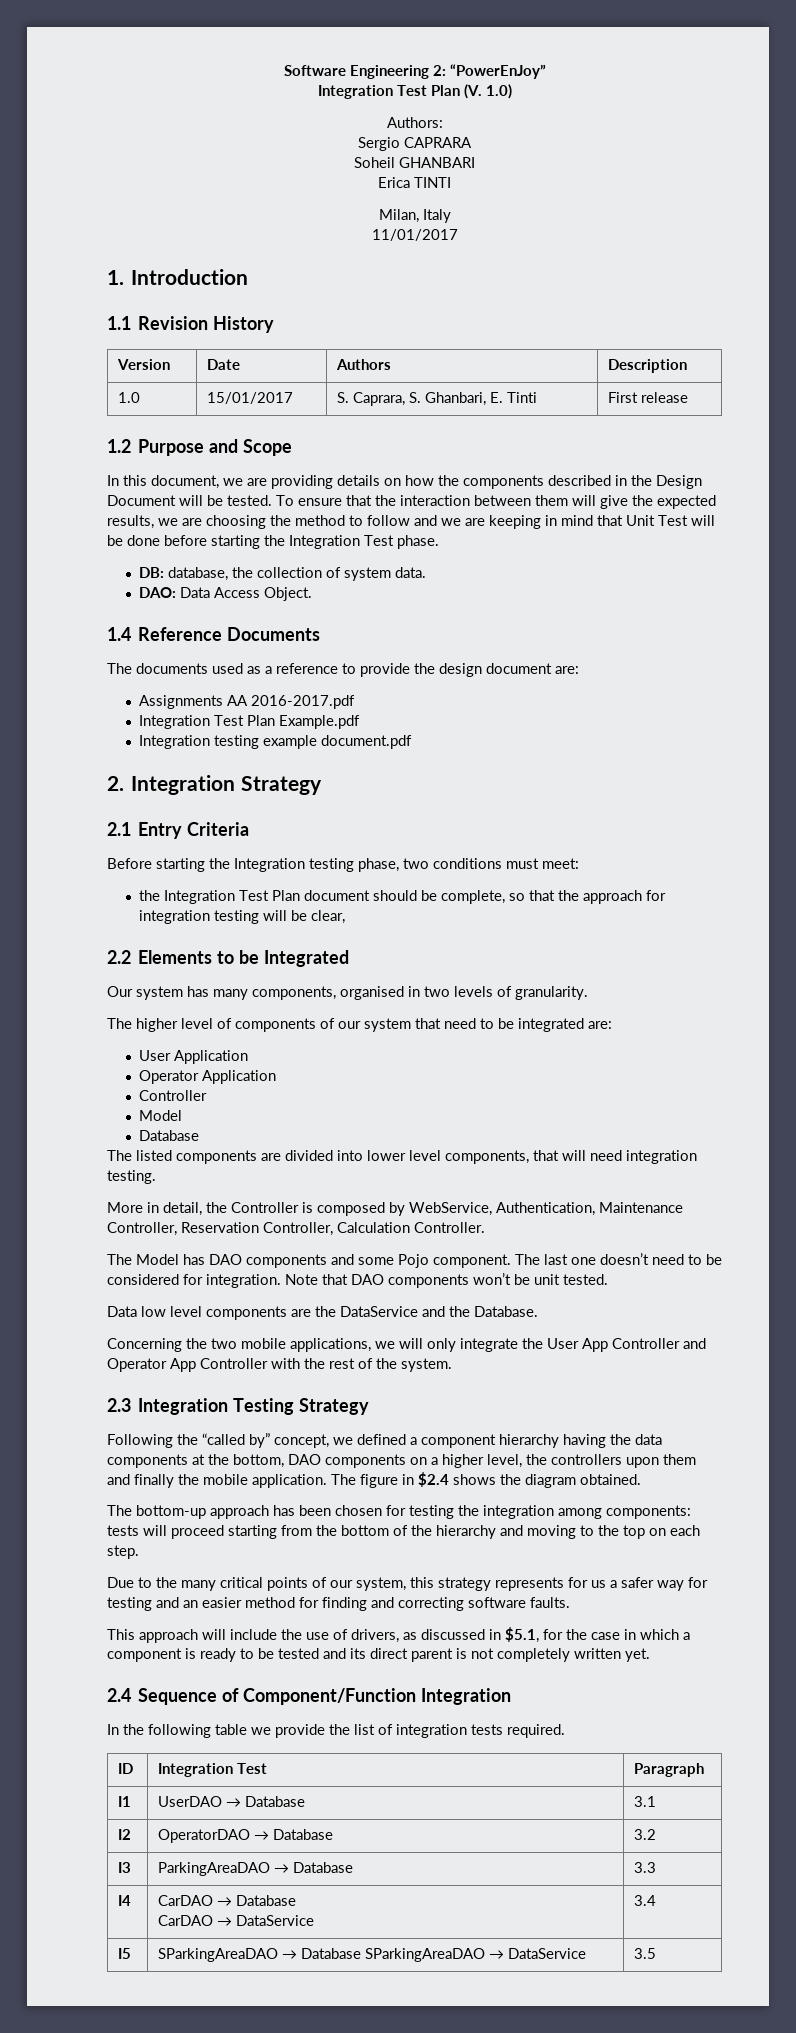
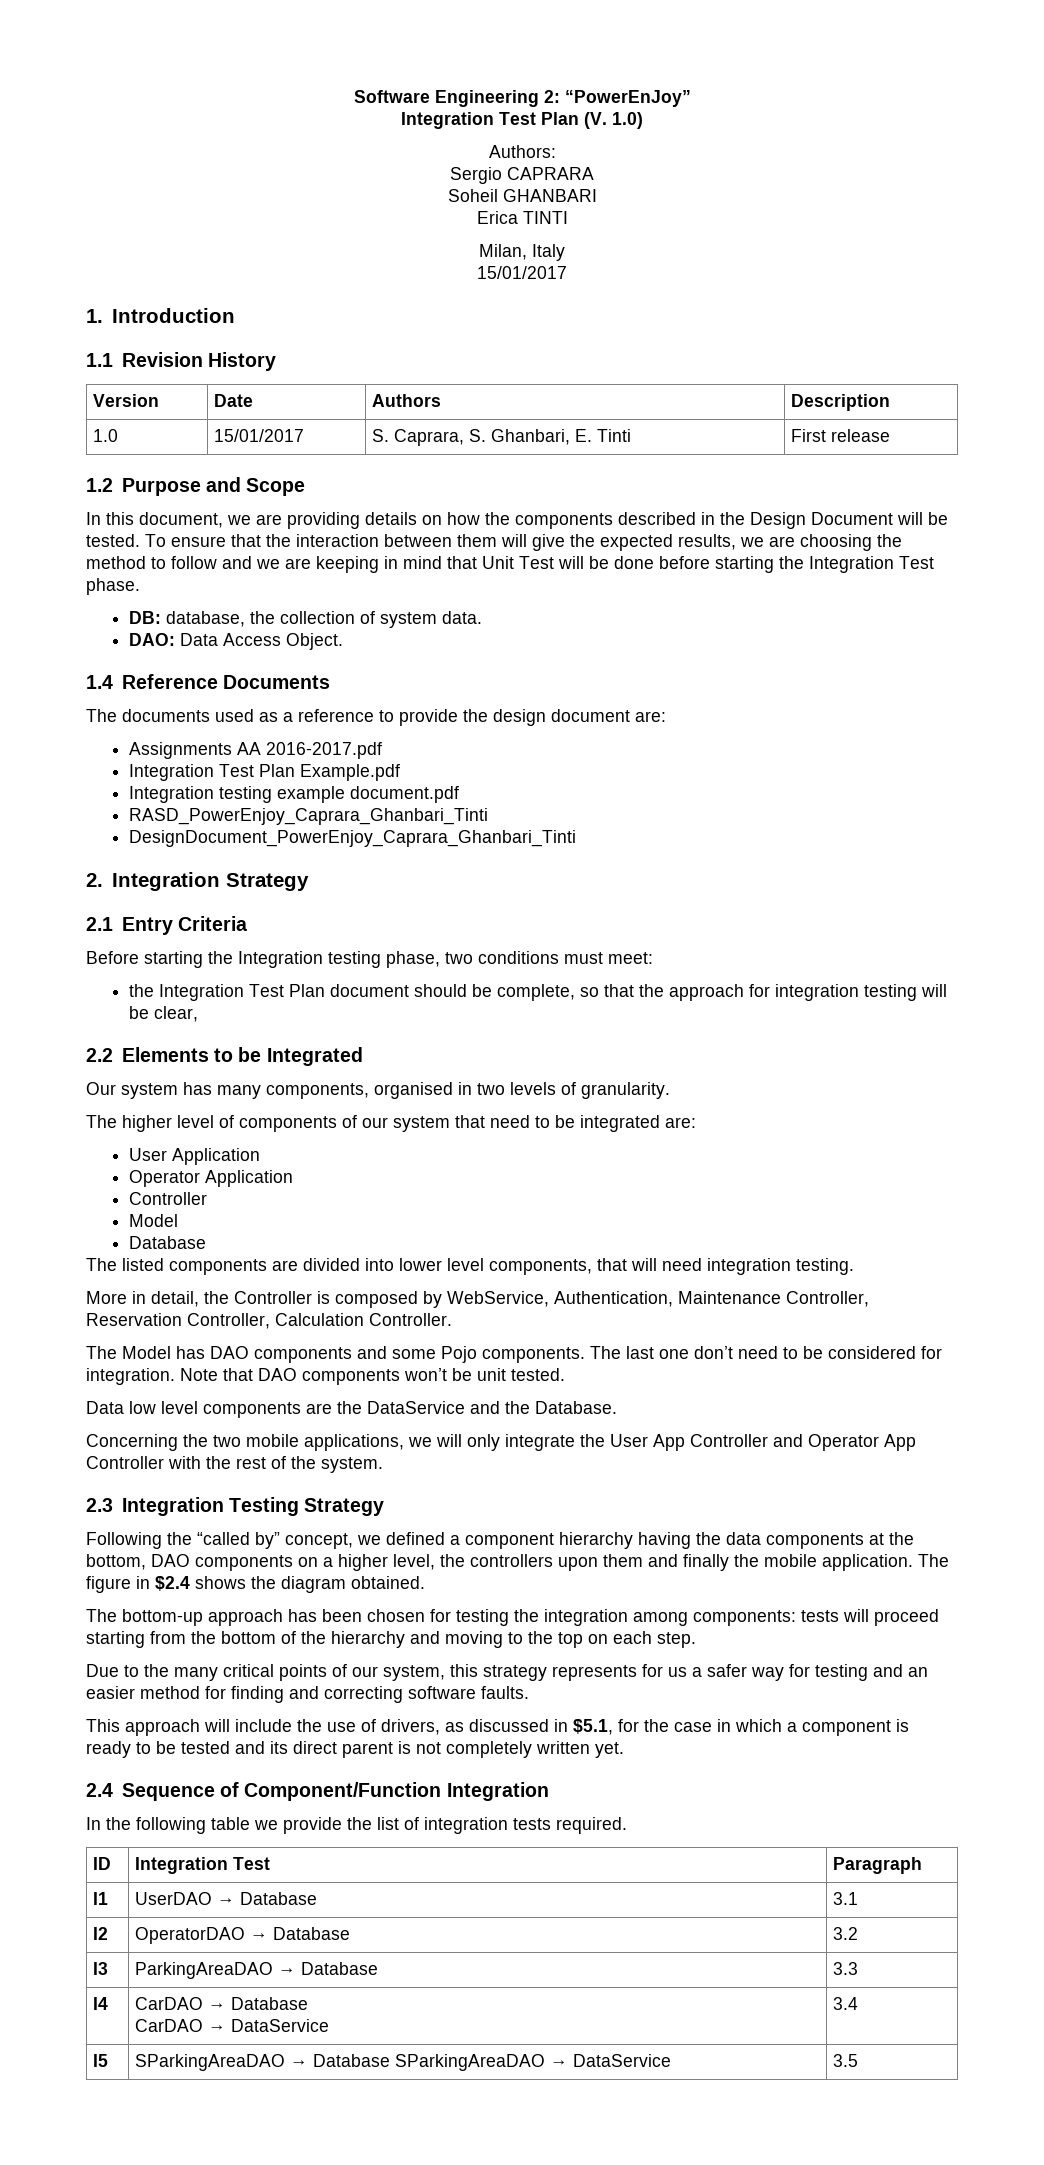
[371,229,458,241] 11/01/2017 -> [477,266,567,279] 15/01/2017
(413, 742) none -> [128,808,488,825] [128,830,576,847] // RASD_PowerEnjoy_Caprara_Ghanbari_Tinti // DesignDocument_PowerEnjoy_Caprara_Ghanbari_Tinti
[433,1254,511,1268] component. -> [482,1347,585,1363] components.
[600,1253,649,1265] doesn’t -> [694,1346,733,1359] don’t

